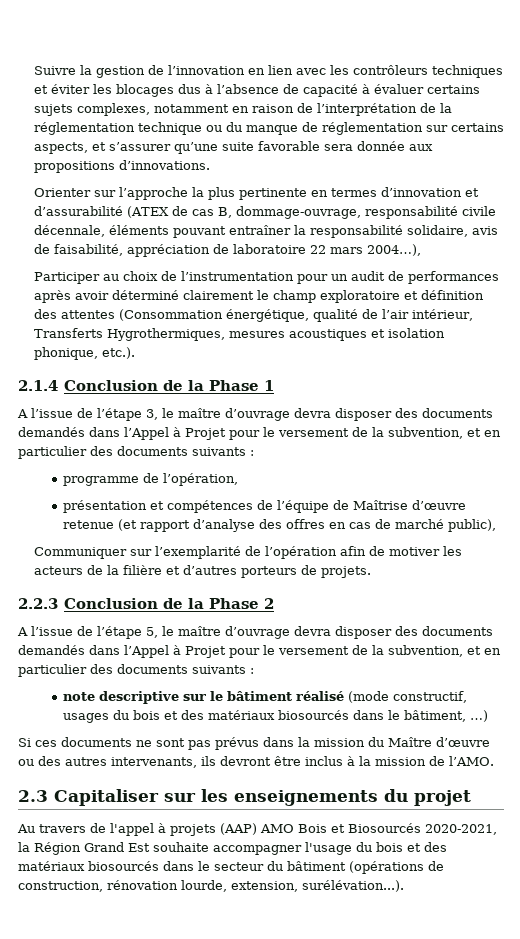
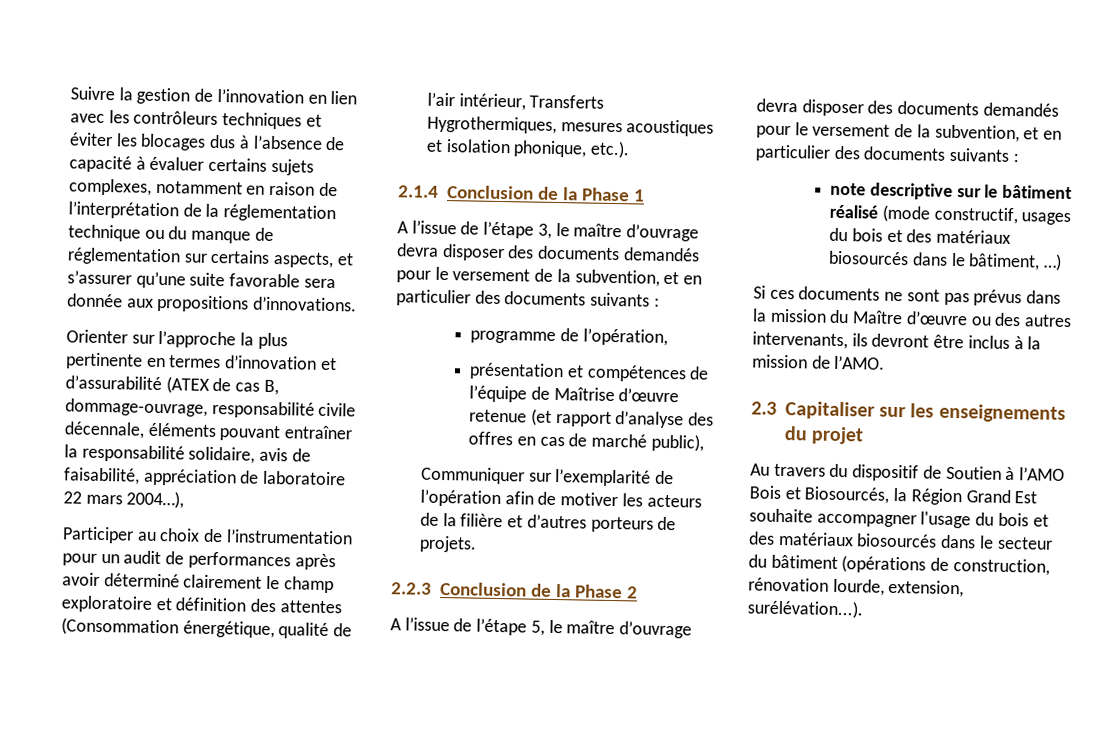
[89,427,226,440] dans l’Appel à Projet -> (700, 254) none
[89,645,226,658] dans l’Appel à Projet -> (1059, 109) none
[90,823,497,836] de l'appel à projets (AAP) AMO Bois et Biosourcés 2020-2021, -> [829,463,1066,482] [749,485,891,504] du dispositif de Soutien à l’AMO Bois et Biosourcés,

